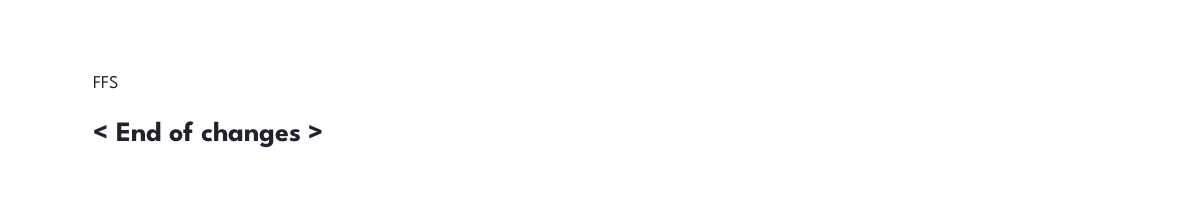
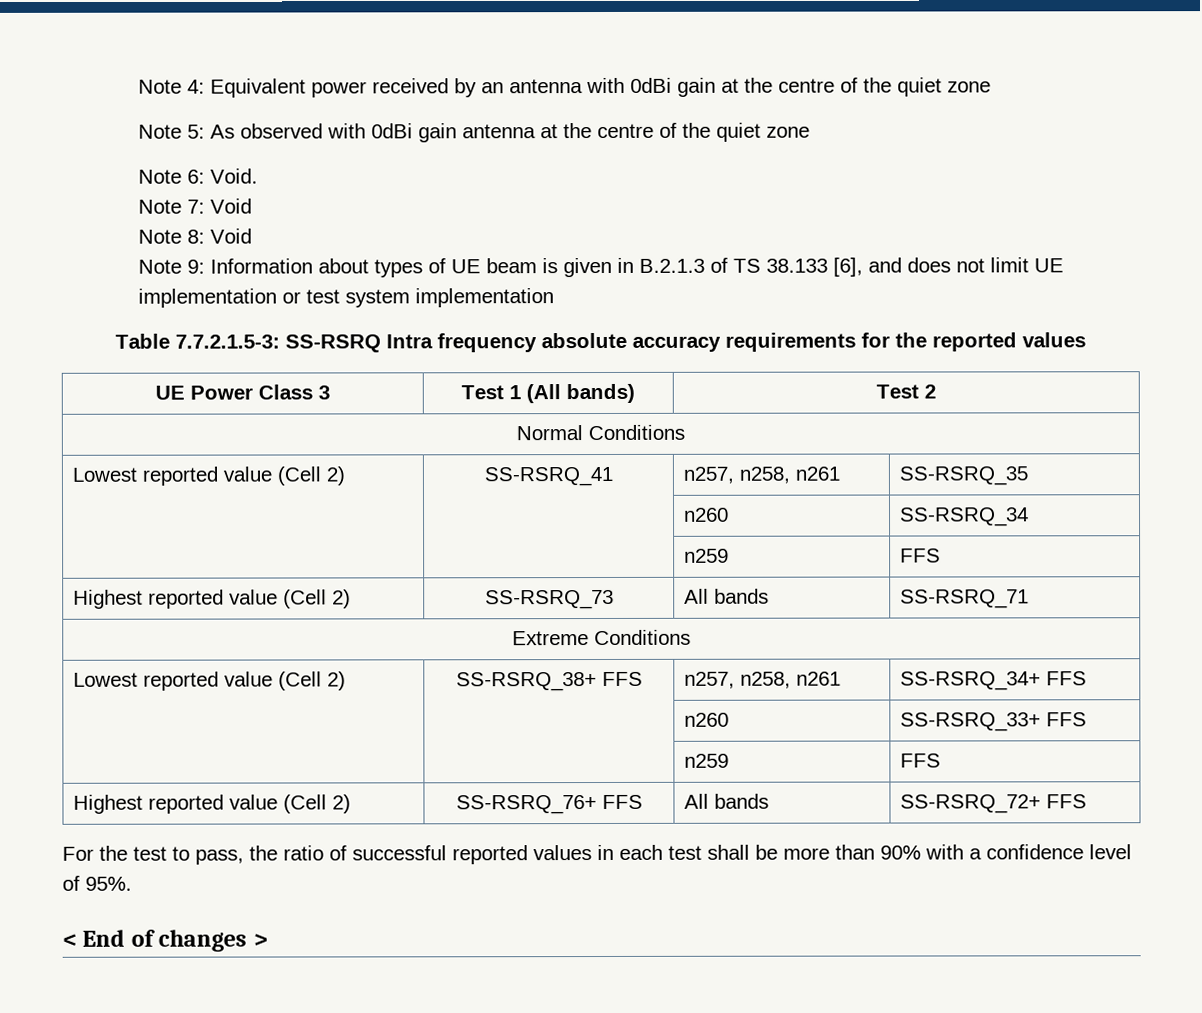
[93,75,118,89] FFS -> [137,77,991,98] [137,122,810,143] [137,168,258,184] [137,198,252,214] [137,228,252,244] [137,257,1064,278] [137,288,554,308] [115,332,1086,353] [155,384,330,400] [461,383,635,404] [876,384,936,399] [516,424,685,441] [72,466,346,486] [483,466,613,487] [683,466,841,484] [899,466,1029,486] [684,507,730,522] [900,507,1030,527] [684,548,730,563] [900,548,942,563] [73,589,352,609] [484,589,614,610] [684,588,770,604] [900,589,1030,609] [511,629,691,646] [73,671,347,691] [455,671,643,692] [684,671,842,689] [900,671,1088,691] [684,712,730,727] [900,712,1088,732] [684,753,730,768] [900,753,942,768] [73,794,352,814] [455,794,643,815] [684,793,770,809] [900,794,1088,814] [62,844,1132,865] [62,875,132,891] Note 4: Equivalent power received by an antenna with 0dBi gain at the centre of the quiet zone // Note 5: As observed with 0dBi gain antenna at the centre of the quiet zone // Note 6: Void. // Note 7: Void // Note 8: Void // Note 9: Information about types of UE beam is given in B.2.1.3 of TS 38.133 [6], and does not limit UE implementation or test system implementation // Table 7.7.2.1.5-3: SS-RSRQ Intra frequency absolute accuracy requirements for the reported values // UE Power Class 3 | Test 1 (All bands) | Test 2 // Normal Conditions // Lowest reported value (Cell 2) | SS-RSRQ_41 | n257, n258, n261 | SS-RSRQ_35 // | | n260 | SS-RSRQ_34 // | | n259 | FFS // Highest reported value (Cell 2) | SS-RSRQ_73 | All bands | SS-RSRQ_71 // Extreme Conditions // Lowest reported value (Cell 2) | SS-RSRQ_38+ FFS | n257, n258, n261 | SS-RSRQ_34+ FFS // | | n260 | SS-RSRQ_33+ FFS // | | n259 | FFS // Highest reported value (Cell 2) | SS-RSRQ_76+ FFS | All bands | SS-RSRQ_72+ FFS // For the test to pass, the ratio of successful reported values in each test shall be more than 90% with a confidence level of 95%.

